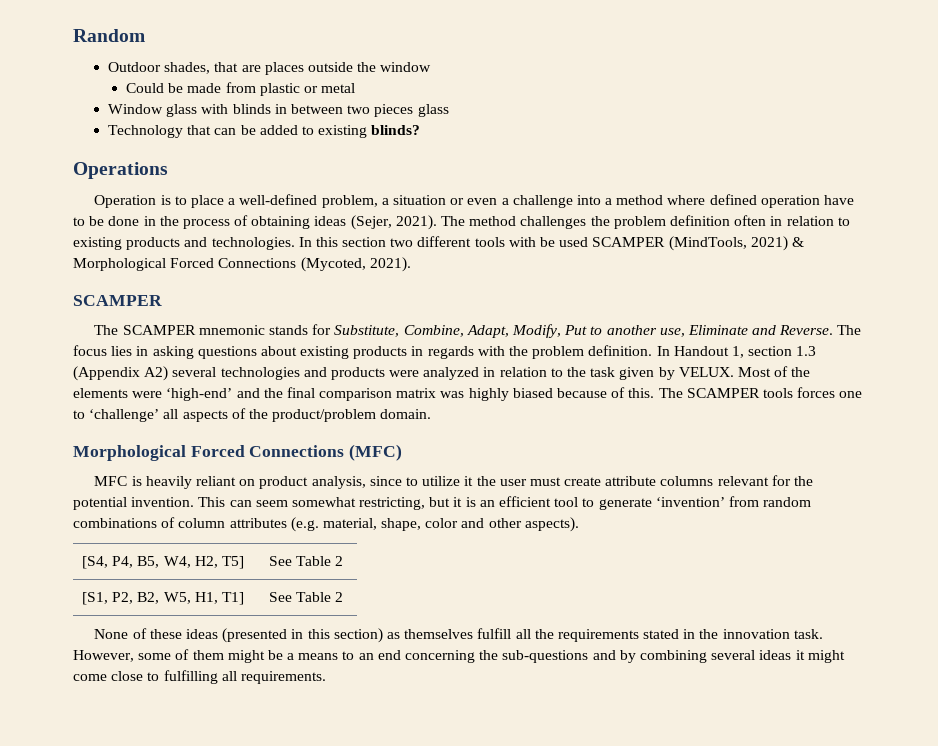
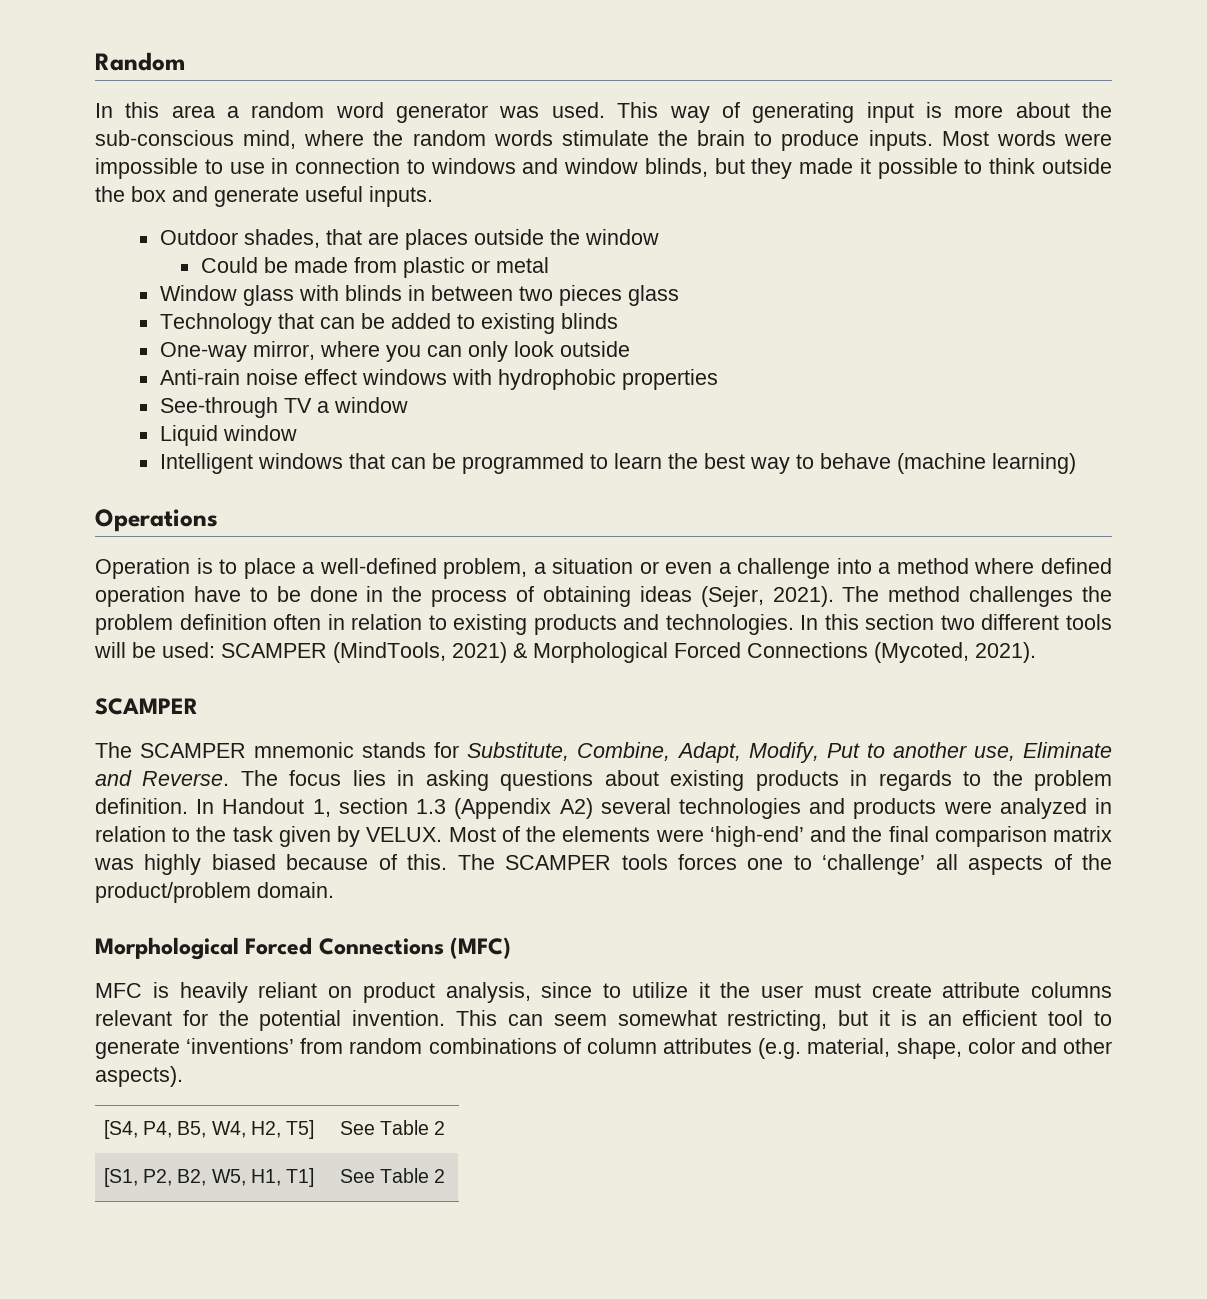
(145, 35) none -> [95,102,1113,123] [95,130,1112,151] [95,158,1112,179] [95,186,433,207] // In this area a random word generator was used. This way of generating input is more about the sub-conscious mind, where the random words stimulate the brain to produce inputs. Most words were impossible to use in connection to windows and window blinds, but they made it possible to think outside the box and generate useful inputs.
[371,125,421,135] blinds? -> [560,313,618,329] [159,341,630,362] [159,369,718,390] [159,397,408,418] [159,425,297,446] [159,453,1076,474] blinds // One-way mirror, where you can only look outside // Anti-rain noise effect windows with hydrophobic properties // See-through TV a window // Liquid window // Intelligent windows that can be programmed to learn the best way to behave (machine learning)
[508,237,589,247] with be used -> [94,642,215,658] will be used:
[477,346,505,356] with -> [963,771,982,786] to
[655,497,725,507] ‘invention’ -> [186,1038,295,1054] ‘inventions’
[94,628,823,643] [73,649,845,663] [73,670,326,684] // None of these ideas (presented in this section) as themselves fulfill all the requirements stated in the innovation task. However, some of them might be a means to an end concerning the sub-questions and by combining several ideas it might come close to fulfilling all requirements. -> (446, 1176) none

